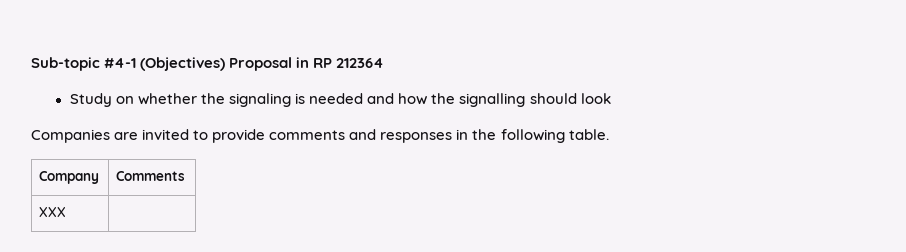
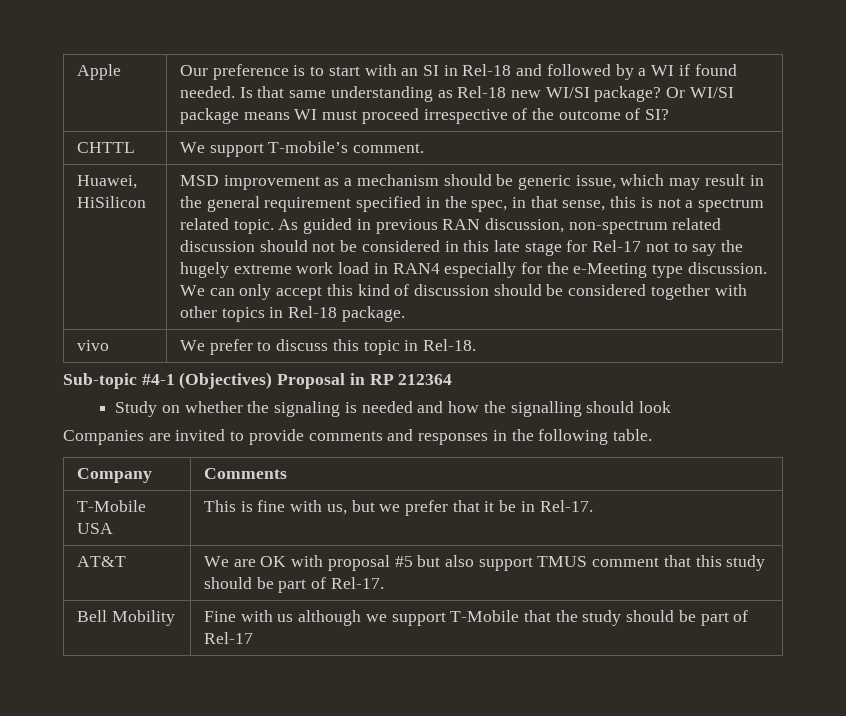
(31, 64) none -> [76,64,121,80] [179,64,737,80] [179,86,734,102] [179,108,670,124] [76,142,135,153] [179,141,425,157] [76,175,137,189] [76,196,146,208] [179,174,764,190] [179,196,765,212] [179,218,722,234] [179,240,744,256] [179,262,767,278] [179,284,747,300] [179,306,405,322] [76,340,109,351] [179,339,477,355] Apple | Our preference is to start with an SI in Rel-18 and followed by a WI if found needed. Is that same understanding as Rel-18 new WI/SI package? Or WI/SI package means WI must proceed irrespective of the outcome of SI? // CHTTL | We support T-mobile’s comment. // Huawei, HiSilicon | MSD improvement as a mechanism should be generic issue, which may result in the general requirement specified in the spec, in that sense, this is not a spectrum related topic. As guided in previous RAN discussion, non-spectrum related discussion should not be considered in this late stage for Rel-17 not to say the hugely extreme work load in RAN4 especially for the e-Meeting type discussion. We can only accept this kind of discussion should be considered together with other topics in Rel-18 package. // vivo | We prefer to discuss this topic in Rel-18. //
[39,207,67,217] XXX | -> [76,500,146,512] [76,523,113,534] [203,500,593,516] [76,556,126,567] [203,555,766,571] [203,577,384,593] [76,610,175,626] [203,610,749,626] [203,632,253,644] T-Mobile USA | This is fine with us, but we prefer that it be in Rel-17. // AT&T | We are OK with proposal #5 but also support TMUS comment that this study should be part of Rel-17. // Bell Mobility | Fine with us although we support T-Mobile that the study should be part of Rel-17

